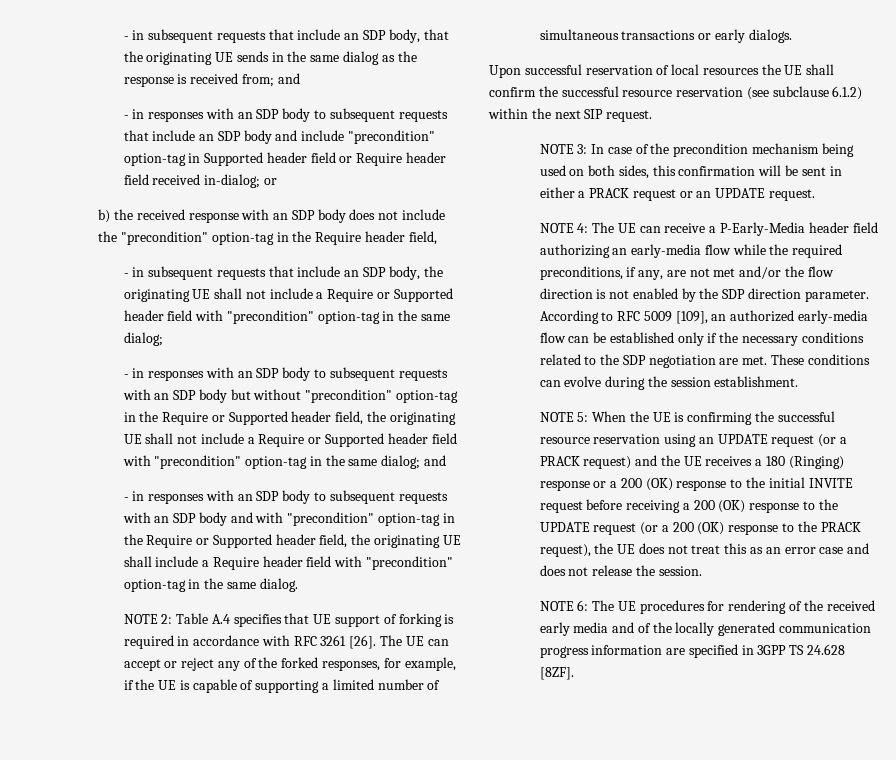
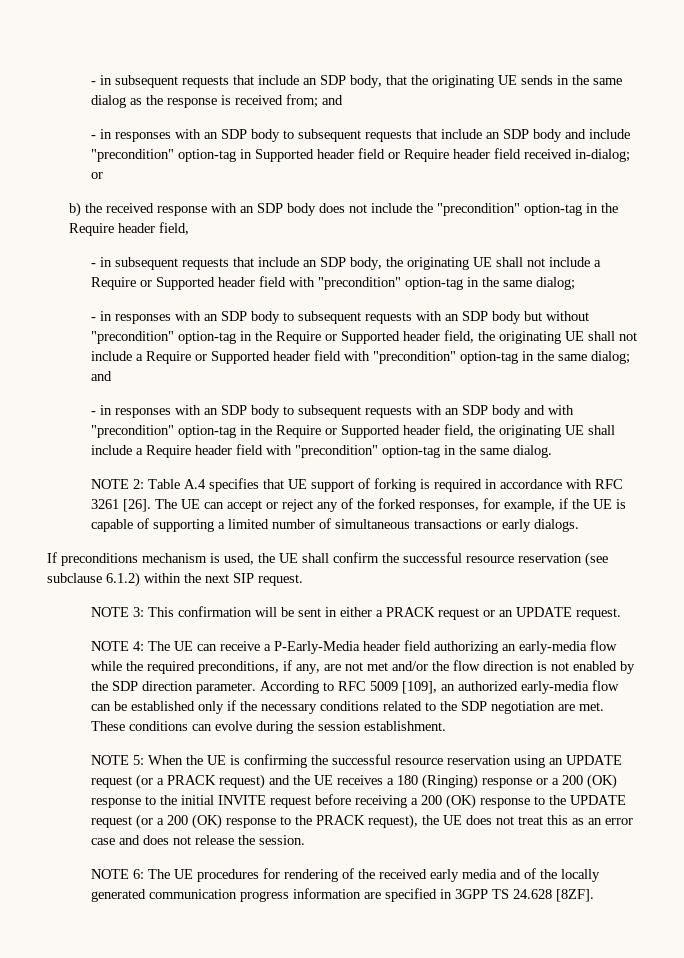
[489,64,759,78] Upon successful reservation of local resources -> [47,552,254,566] If preconditions mechanism is used,
[591,143,854,157] [539,165,676,179] In case of the precondition mechanism being used on both sides, this -> [147,607,174,617] This

